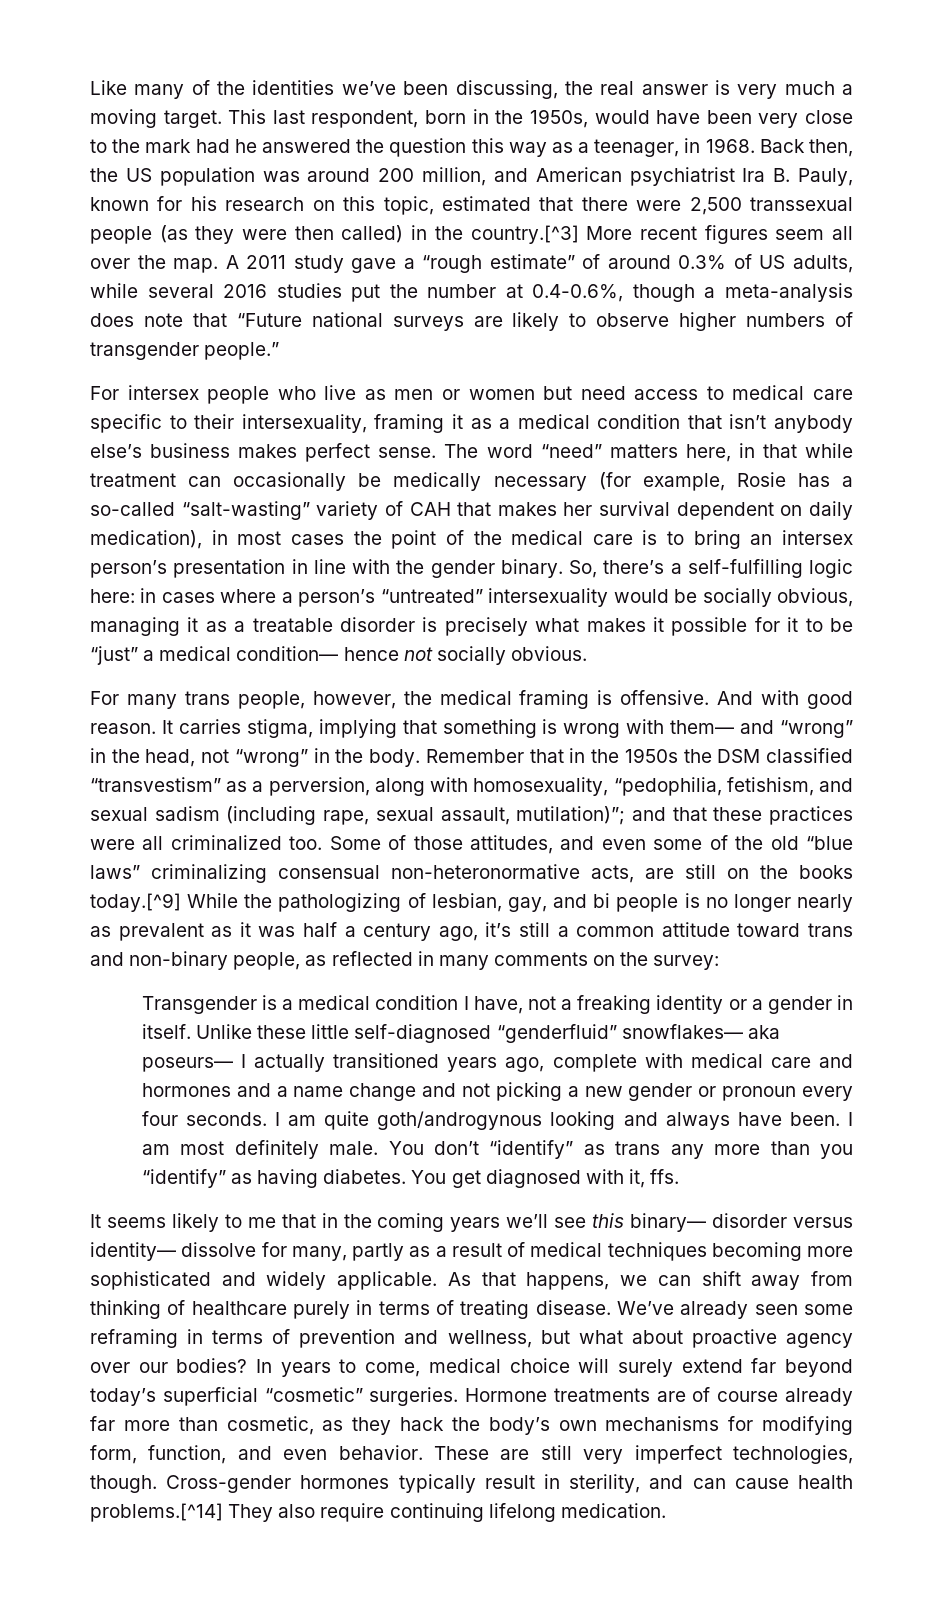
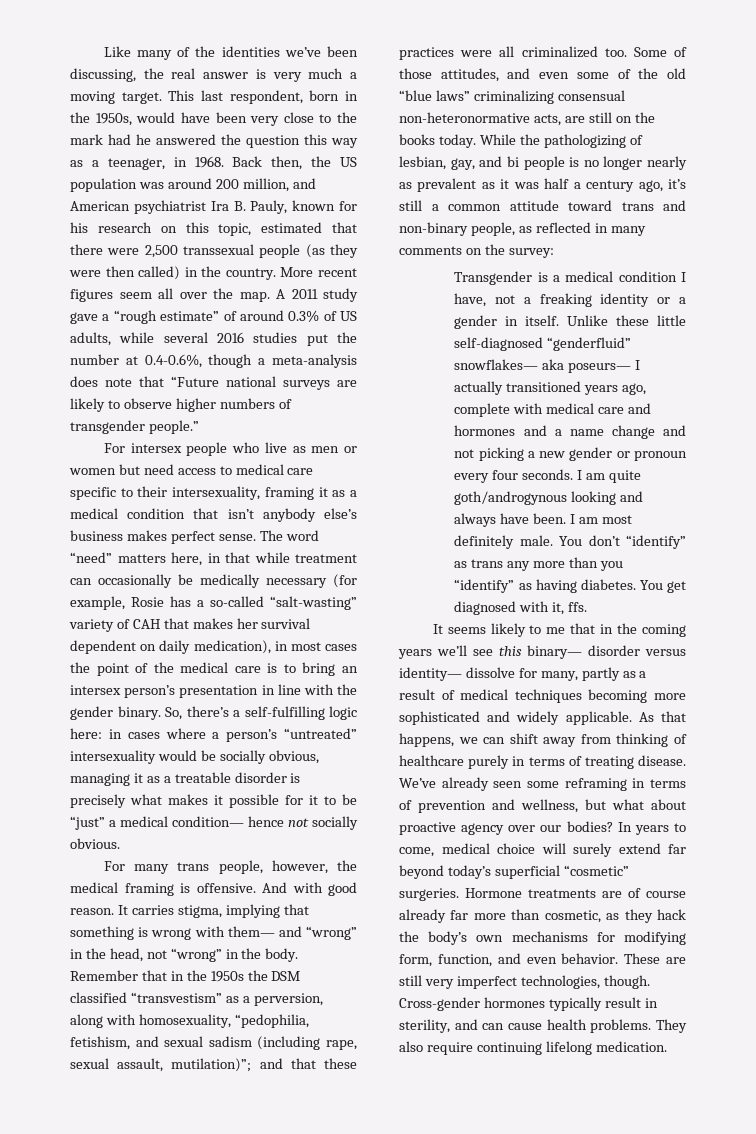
[470,225,579,244] country.[^3] -> [225,268,276,280] country.
[90,893,181,912] today.[^9] -> [438,134,476,148] today.
[90,1503,223,1522] problems.[^14] -> [590,1019,652,1033] problems.

